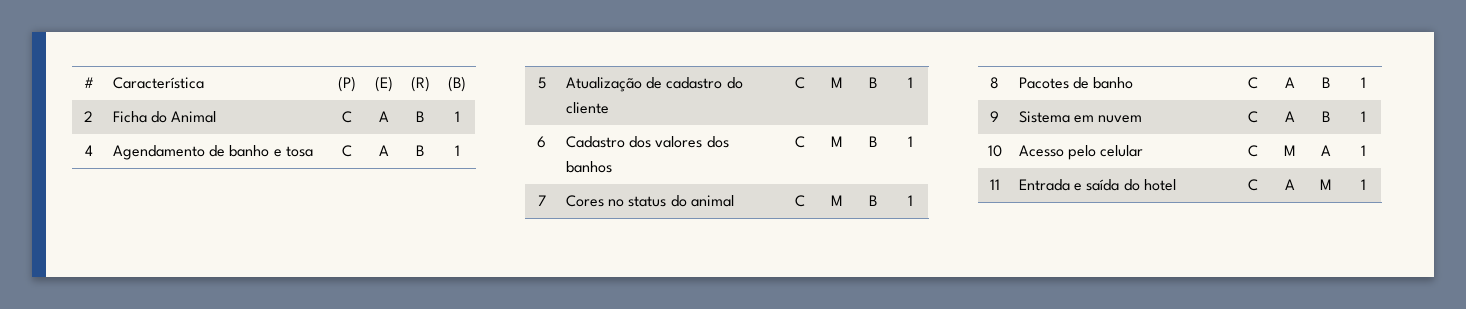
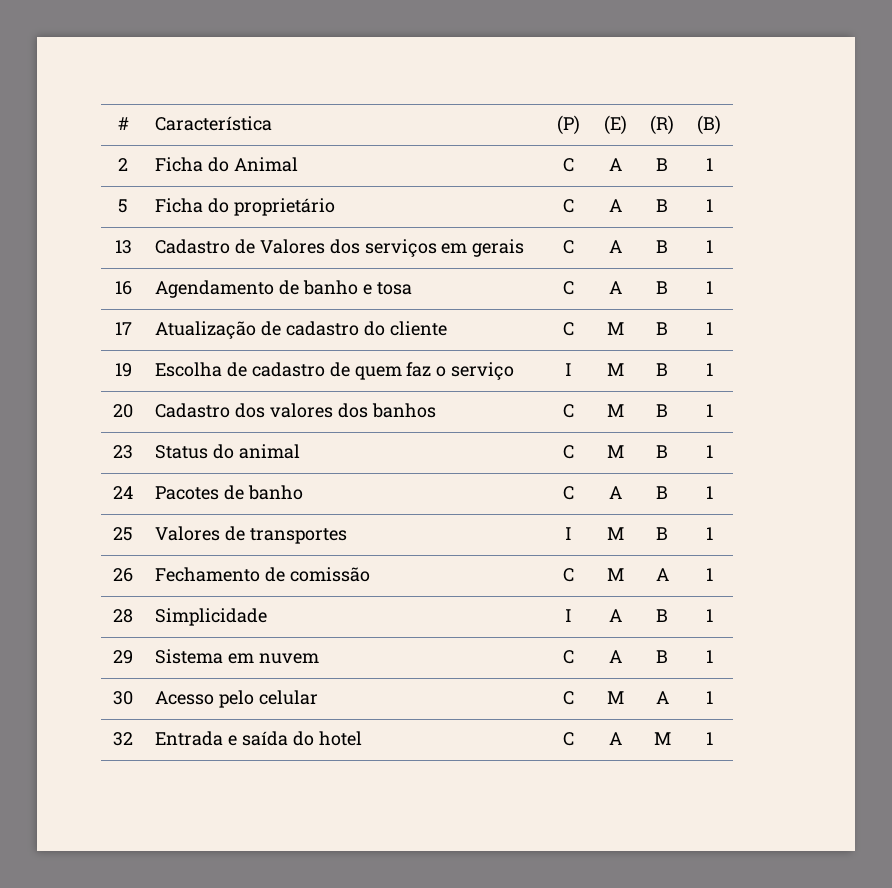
[84,145,93,156] 4 -> [118,199,128,213] [155,198,335,216] [563,199,574,213] [608,199,622,212] [656,199,668,212] [705,199,713,212] [114,240,132,254] [155,239,525,257] [563,240,574,254] [608,240,622,253] [656,240,668,253] [705,240,713,253] [114,281,132,295] 5 | Ficha do proprietário | C | A | B | 1 // 13 | Cadastro de Valores dos serviços em gerais | C | A | B | 1 // 16
[537,77,546,89] 5 -> [114,322,132,335] 17
[537,136,546,148] 6 -> [114,363,132,377] [155,362,515,380] [565,363,572,376] [606,363,624,376] [656,363,668,376] [705,363,713,376] [113,404,133,418] 19 | Escolha de cadastro de quem faz o serviço | I | M | B | 1 // 20
[537,195,546,206] [565,195,667,207] 7 | Cores no status -> [113,445,133,459] [155,445,209,459] 23 | Status
[990,77,999,89] 8 -> [113,486,133,499] 24
[990,111,999,122] 9 -> [113,527,133,541] [155,526,347,544] [565,527,572,540] [606,527,624,540] [656,527,668,540] [705,527,713,540] [113,568,133,582] [155,567,370,582] [563,568,574,582] [606,568,624,581] [655,568,669,581] [705,568,713,581] [113,609,133,623] [155,608,268,626] [565,609,572,622] [608,609,622,622] [656,609,668,622] [705,609,713,622] [113,650,133,664] 25 | Valores de transportes | I | M | B | 1 // 26 | Fechamento de comissão | C | M | A | 1 // 28 | Simplicidade | I | A | B | 1 // 29
[987,145,1002,157] 10 -> [113,691,133,705] 30
[989,179,1000,190] 11 -> [113,732,133,746] 32

